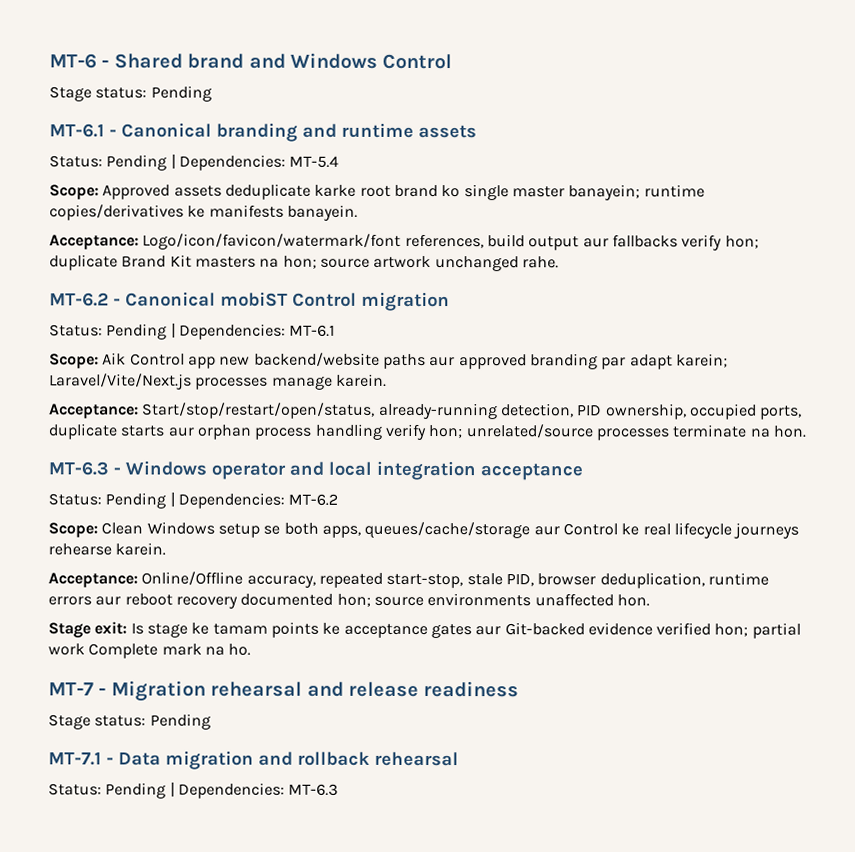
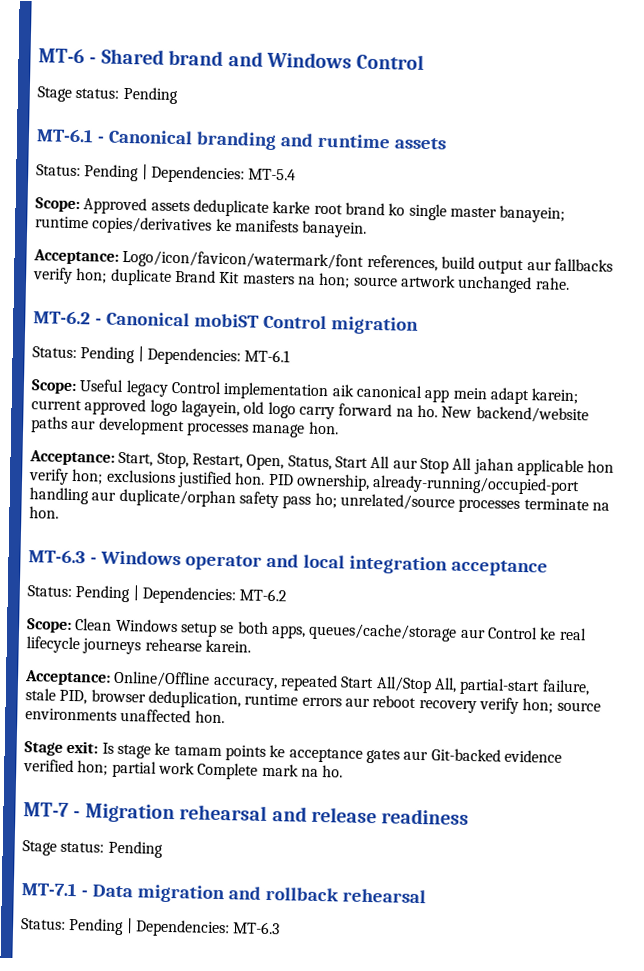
[102,352,728,370] [49,373,192,390] Aik Control app new backend/website paths aur approved branding par adapt karein; Laravel/Vite/Next.js -> [79,379,579,405] [31,398,589,424] [31,416,185,436] Useful legacy Control implementation aik canonical app mein adapt karein; current approved logo lagayein, old logo carry forward na ho. New backend/website paths aur development
[335,373,387,387] [49,402,803,420] [48,423,464,440] karein. // Acceptance: Start/stop/restart/open/status, already-running detection, PID ownership, occupied ports, duplicate starts aur orphan process handling verify hon; -> [308,421,339,435] [29,450,615,477] [28,468,581,496] [29,487,337,509] hon. // Acceptance: Start, Stop, Restart, Open, Status, Start All aur Stop All jahan applicable hon verify hon; exclusions justified hon. PID ownership, already-running/occupied-port handling aur duplicate/orphan safety pass ho;
[386,573,464,589] start-stop, -> [340,676,590,696] Start All/Stop All, partial-start failure,
[240,593,334,606] documented -> [478,697,519,714] verify

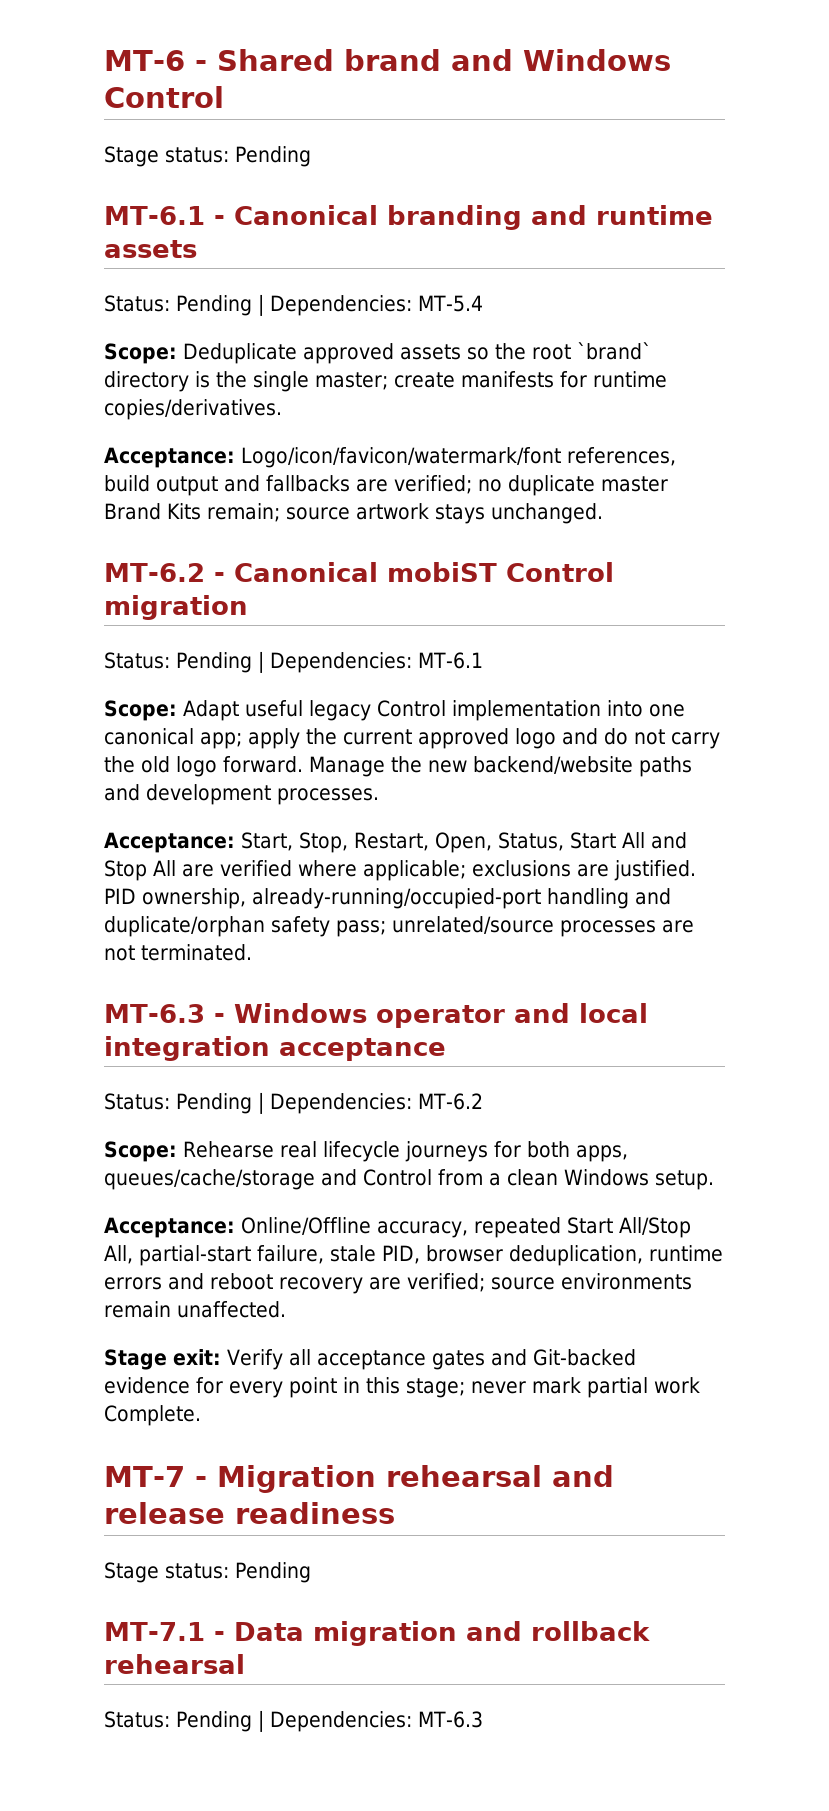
[83,197,566,223] [35,216,368,238] Approved assets deduplicate karke root brand ko single master banayein; runtime copies/derivatives ke manifests banayein. -> [183,342,651,364] [104,371,667,392] [104,399,282,420] Deduplicate approved assets so the root `brand` directory is the single master; create manifests for runtime copies/derivatives.
[526,258,613,272] [33,267,570,294] aur fallbacks verify hon; duplicate Brand Kit masters na hon; source artwork unchanged rahe. -> [224,475,668,496] [104,503,603,524] and fallbacks are verified; no duplicate master Brand Kits remain; source artwork stays unchanged.
[79,379,125,393] Useful -> [183,700,303,721] Adapt useful
[331,384,579,405] [31,398,589,424] [31,416,339,438] aik canonical app mein adapt karein; current approved logo lagayein, old logo carry forward na ho. New backend/website paths aur development processes manage hon. -> [607,700,685,717] [104,728,720,749] [104,756,692,777] [104,784,379,805] into one canonical app; apply the current approved logo and do not carry the old logo forward. Manage the new backend/website paths and development processes.
[392,459,418,469] aur -> [650,832,687,849] and
[473,458,615,477] [28,468,266,489] jahan applicable hon verify hon; exclusions justified hon. -> [182,860,696,881] are verified where applicable; exclusions are justified.
[91,491,117,501] aur -> [635,888,671,905] and
[282,492,610,513] [29,506,59,519] pass ho; unrelated/source processes terminate na hon. -> [336,916,694,937] [104,944,252,961] pass; unrelated/source processes are not terminated.
[75,618,587,642] [26,636,251,655] Clean Windows setup se both apps, queues/cache/storage aur Control ke real lifecycle journeys rehearse karein. -> [183,1141,628,1162] [104,1169,714,1190] Rehearse real lifecycle journeys for both apps, queues/cache/storage and Control from a clean Windows setup.
[344,697,370,707] aur -> [168,1273,204,1290] and
[478,697,601,714] [25,708,225,724] [24,740,286,761] verify hon; source environments unaffected hon. // Stage exit: Is stage ke tamam points ke -> [369,1273,692,1292] [104,1301,286,1318] [104,1349,311,1370] are verified; source environments remain unaffected. // Stage exit: Verify all
[403,750,429,761] aur -> [490,1349,527,1366] and
[23,759,344,780] verified hon; partial work Complete mark na ho. -> [196,1377,700,1398] [104,1405,201,1426] for every point in this stage; never mark partial work Complete.

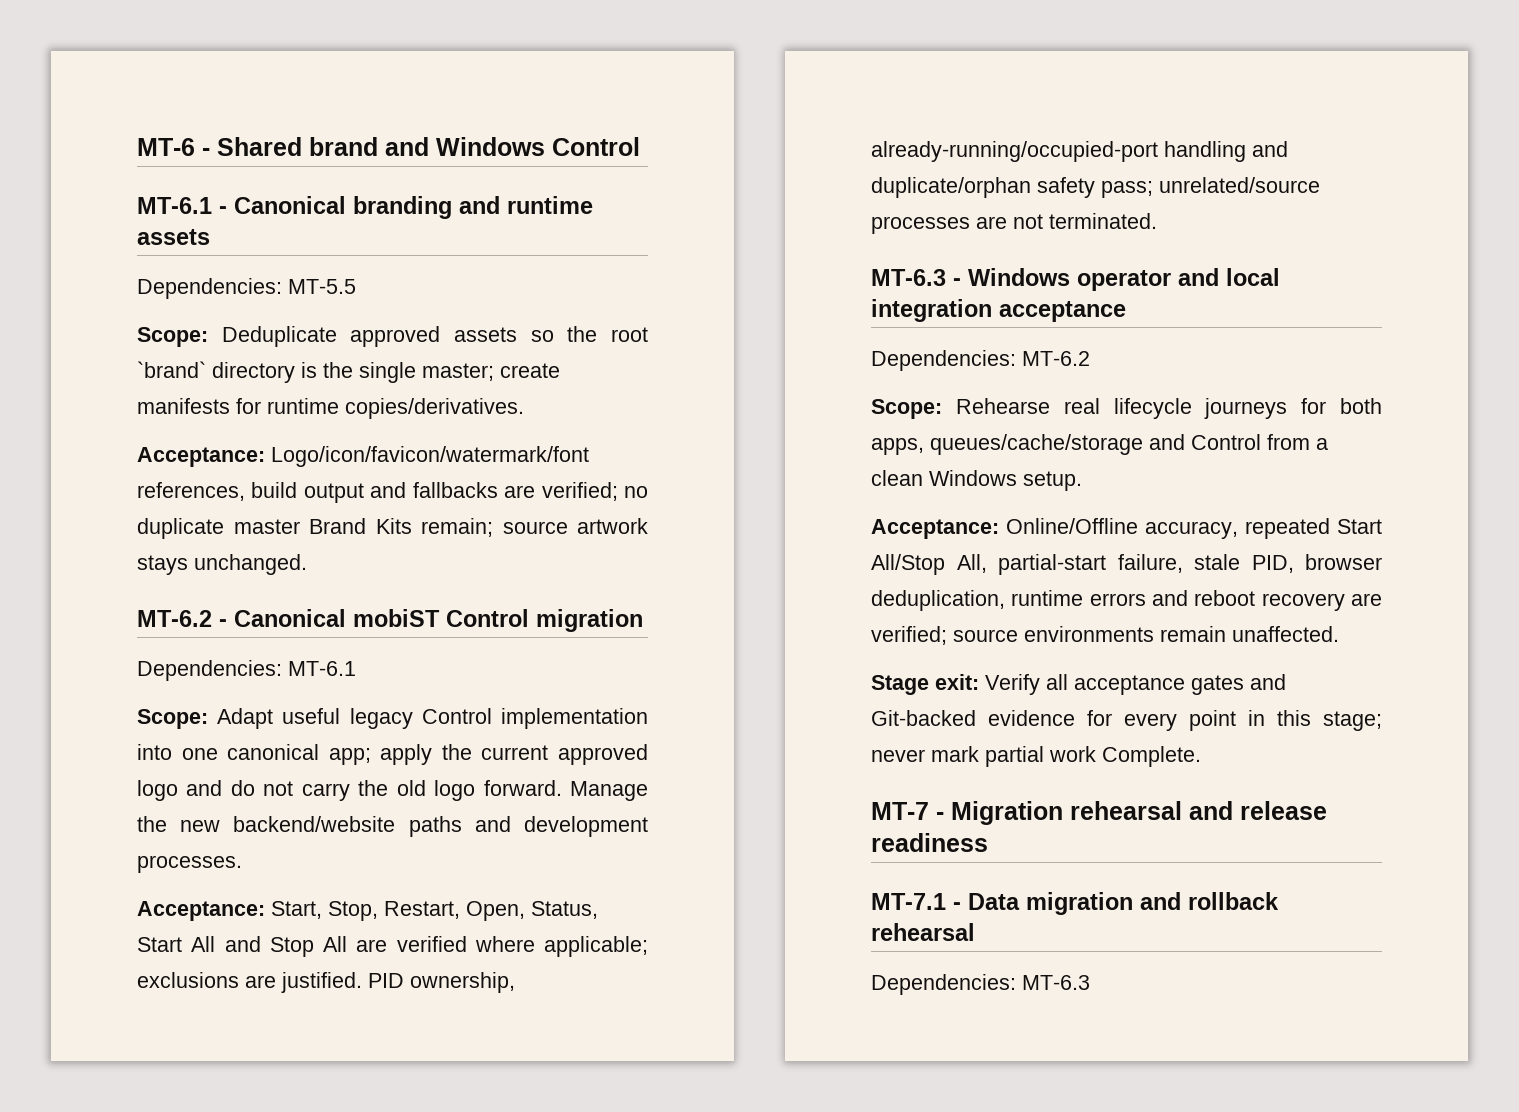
[104,146,311,167] // Stage status: Pending -> (640, 146) none
[104,294,483,316] Status: Pending | Dependencies: MT-5.4 -> [137,278,356,299] Dependencies: MT-5.5
[104,651,264,673] Status: Pending | -> (643, 620) none
[104,1092,264,1114] Status: Pending | -> (1126, 311) none
[104,1562,311,1583] // Stage status: Pending -> (988, 842) none
[104,1710,264,1732] Status: Pending | -> (975, 932) none

